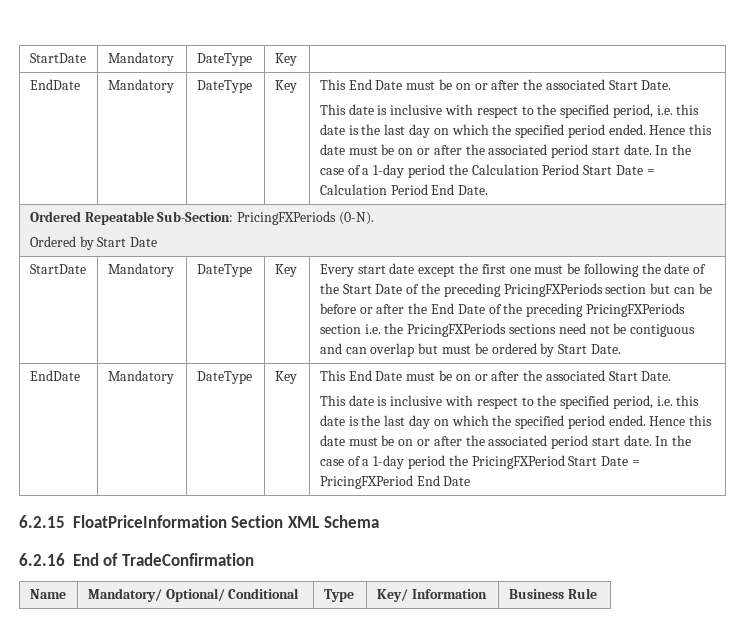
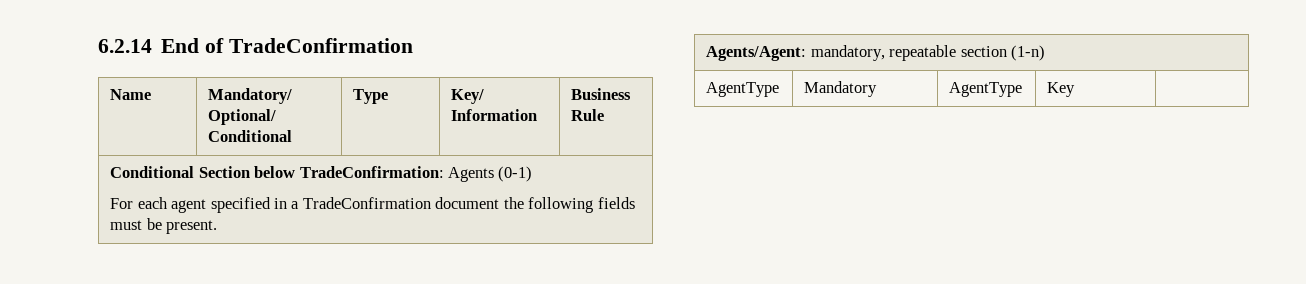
[29,53,86,63] [107,52,174,66] [196,53,252,66] [274,53,297,66] [29,79,80,90] [107,79,174,93] [196,80,252,93] [274,80,297,93] [319,79,672,90] [319,104,700,118] [319,124,713,138] [319,144,692,158] [319,164,655,178] [319,184,489,195] [29,211,375,225] [29,236,158,250] [29,264,86,274] [107,263,174,277] [196,264,252,277] [274,264,297,277] [319,263,707,277] [319,283,712,297] [319,303,685,317] [319,323,696,337] [319,343,621,357] [29,370,80,381] [107,370,174,384] [196,371,252,384] [274,371,297,384] [319,370,672,381] [319,395,700,409] [319,415,713,429] [319,435,692,449] [319,455,640,469] [319,475,471,489] [19,515,379,528] [19,553,65,566] StartDate | Mandatory | DateType | Key | // EndDate | Mandatory | DateType | Key | This End Date must be on or after the associated Start Date. // This date is inclusive with respect to the specified period, i.e. this date is the last day on which the specified period ended. Hence this date must be on or after the associated period start date. In the case of a 1-day period the Calculation Period Start Date = Calculation Period End Date. // Ordered Repeatable Sub-Section: PricingFXPeriods (0-N). // Ordered by Start Date // StartDate | Mandatory | DateType | Key | Every start date except the first one must be following the date of the Start Date of the preceding PricingFXPeriods section but can be before or after the End Date of the preceding PricingFXPeriods section i.e. the PricingFXPeriods sections need not be contiguous and can overlap but must be ordered by Start Date. // EndDate | Mandatory | DateType | Key | This End Date must be on or after the associated Start Date. // This date is inclusive with respect to the specified period, i.e. this date is the last day on which the specified period ended. Hence this date must be on or after the associated period start date. In the case of a 1-day period the PricingFXPeriod Start Date = PricingFXPeriod End Date // 6.2.15 FloatPriceInformation Section XML Schema // 6.2.16 -> [98,39,152,53] 6.2.14
(597, 593) none -> [110,166,533,182] [110,197,635,213] [110,218,218,234] [706,45,1045,61] [706,82,780,97] [804,81,878,97] [949,82,1023,97] [1047,82,1076,97] // Conditional Section below TradeConfirmation: Agents (0-1) // For each agent specified in a TradeConfirmation document the following fields must be present. // Agents/Agent: mandatory, repeatable section (1-n) // AgentType | Mandatory | AgentType | Key |

